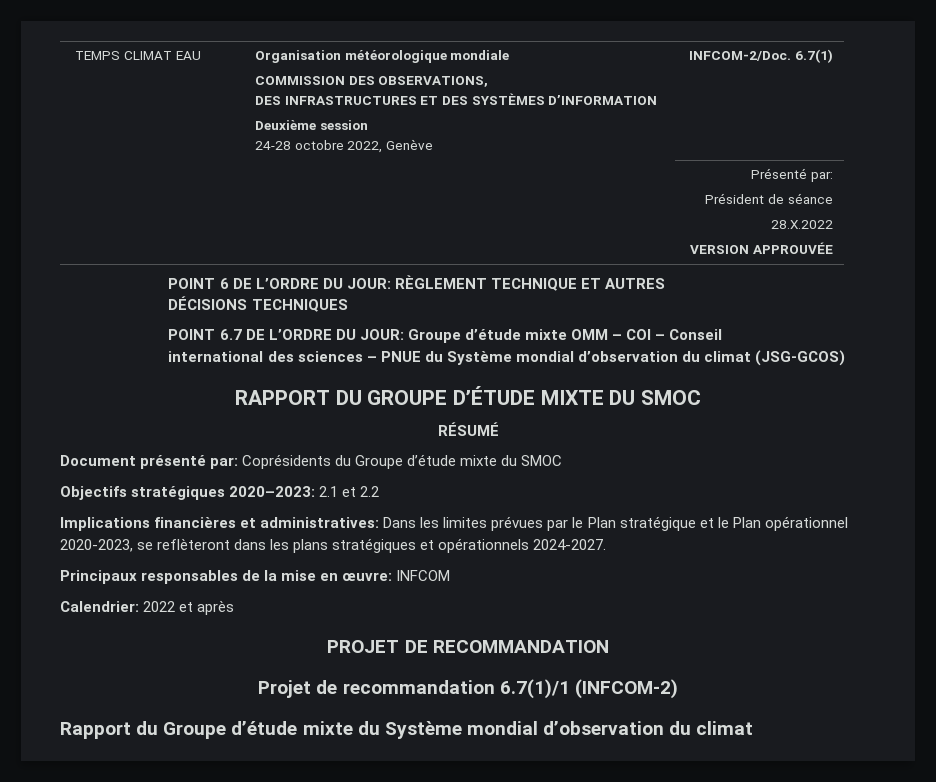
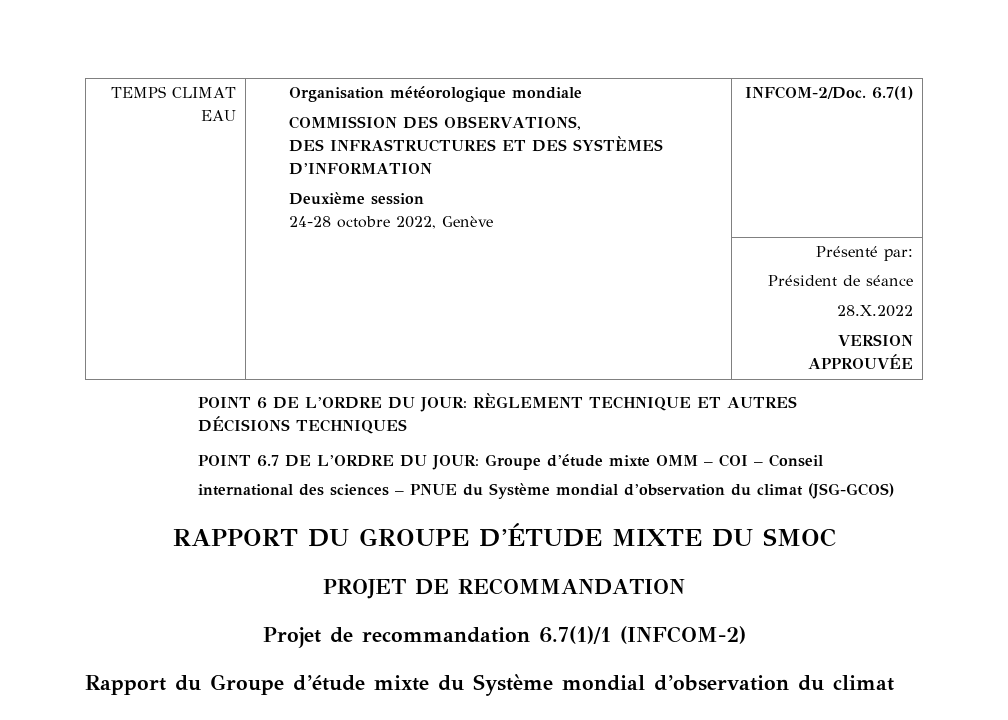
[437,422,499,436] [60,454,563,469] [60,486,380,500] [60,516,848,531] [60,538,607,553] [60,570,451,584] [60,600,235,615] // RÉSUMÉ // Document présenté par: Coprésidents du Groupe d’étude mixte du SMOC // Objectifs stratégiques 2020–2023: 2.1 et 2.2 // Implications financières et administratives: Dans les limites prévues par le Plan stratégique et le Plan opérationnel 2020-2023, se reflèteront dans les plans stratégiques et opérationnels 2024-2027. // Principaux responsables de la mise en œuvre: INFCOM // Calendrier: 2022 et après -> (836, 537) none

